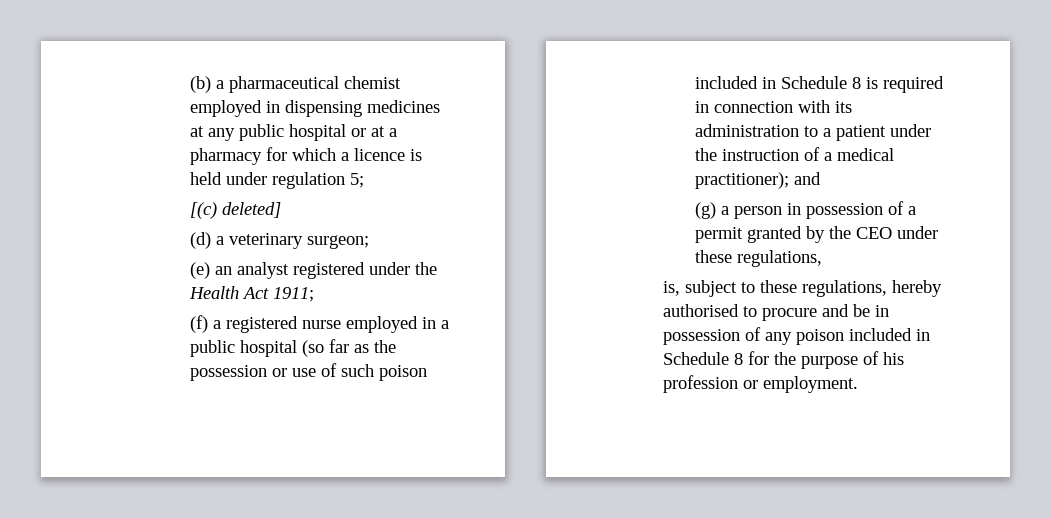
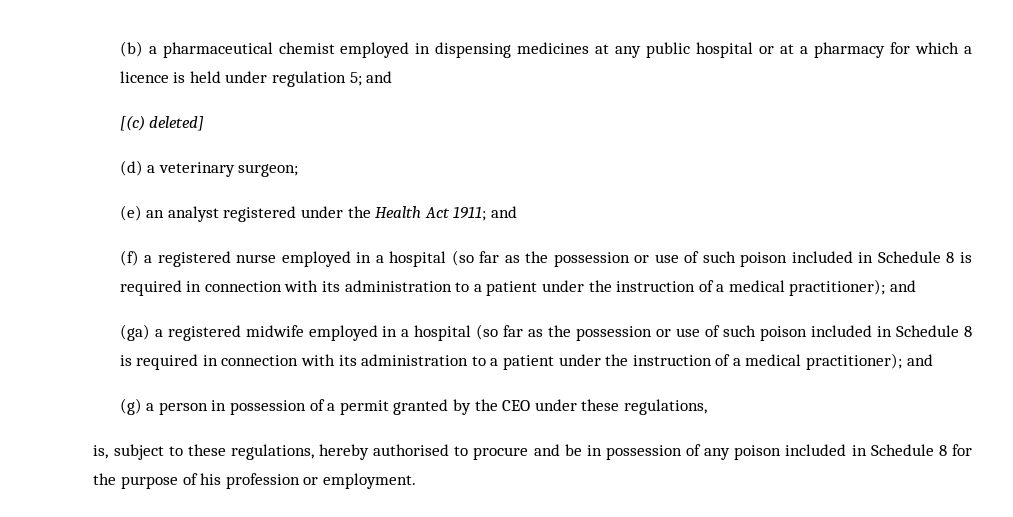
(365, 180) none -> [366,71,393,83] and
(315, 294) none -> [490,206,517,218] and
[190,340,236,357] public -> [389,250,973,267] [119,279,917,296] [119,324,410,341] hospital (so far as the possession or use of such poison included in Schedule 8 is required in connection with its administration to a patient under the instruction of a medical practitioner); and // (ga) a registered midwife employed in a

